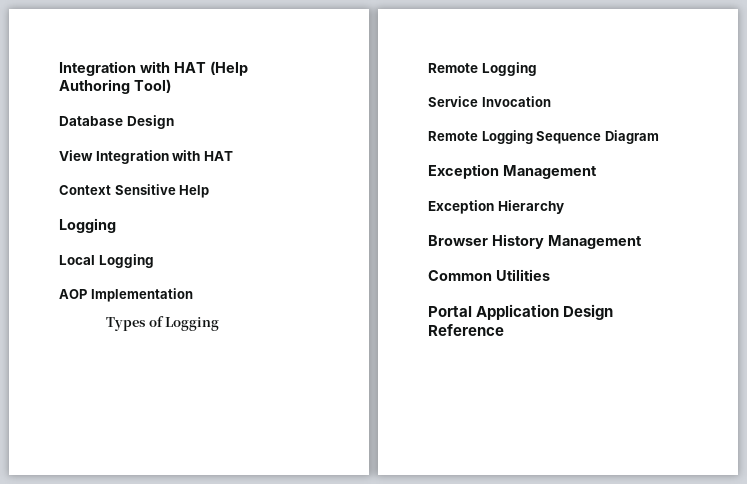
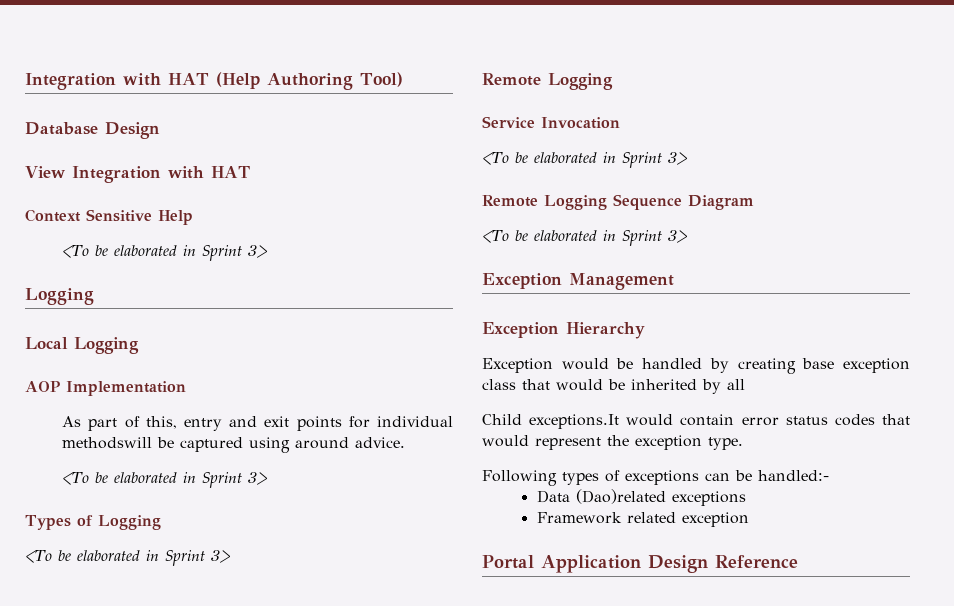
(210, 191) none -> [62,245,269,261] // <To be elaborated in Sprint 3>
[106,316,220,331] [428,62,537,76] [428,96,551,107] [428,130,659,144] [428,164,597,179] [428,200,564,214] [428,234,642,249] [428,269,550,281] Types of Logging // Remote Logging // Service Invocation // Remote Logging Sequence Diagram // Exception Management // Exception Hierarchy // Browser History Management // Common Utilities -> [62,416,454,431] [62,437,406,453] [62,472,269,488] [25,515,161,530] [25,550,231,566] [482,73,613,90] [482,116,620,129] [482,152,688,168] [482,194,754,210] [482,230,688,246] [482,273,674,290] [482,322,645,339] [482,358,910,374] [482,379,745,394] [482,414,910,429] [482,435,743,450] [482,470,829,486] [536,489,746,506] [536,512,749,527] As part of this, entry and exit points for individual methodswill be captured using around advice. // <To be elaborated in Sprint 3> // Types of Logging // <To be elaborated in Sprint 3> // Remote Logging // Service Invocation // <To be elaborated in Sprint 3> // Remote Logging Sequence Diagram // <To be elaborated in Sprint 3> // Exception Management // Exception Hierarchy // Exception would be handled by creating base exception class that would be inherited by all // Child exceptions.It would contain error status codes that would represent the exception type. // Following types of exceptions can be handled:- // Data (Dao)related exceptions // Framework related exception

